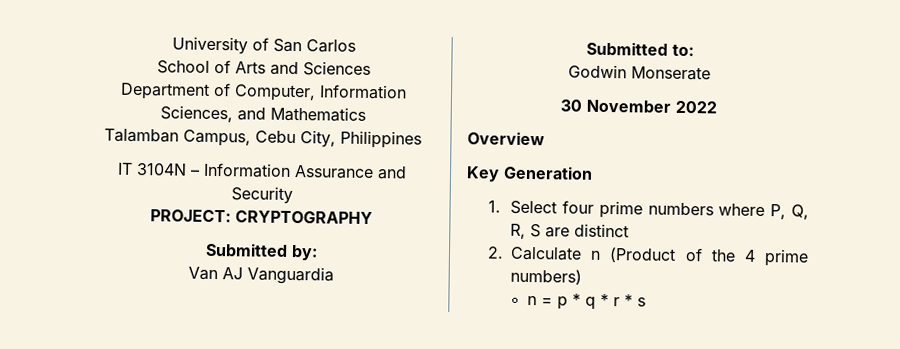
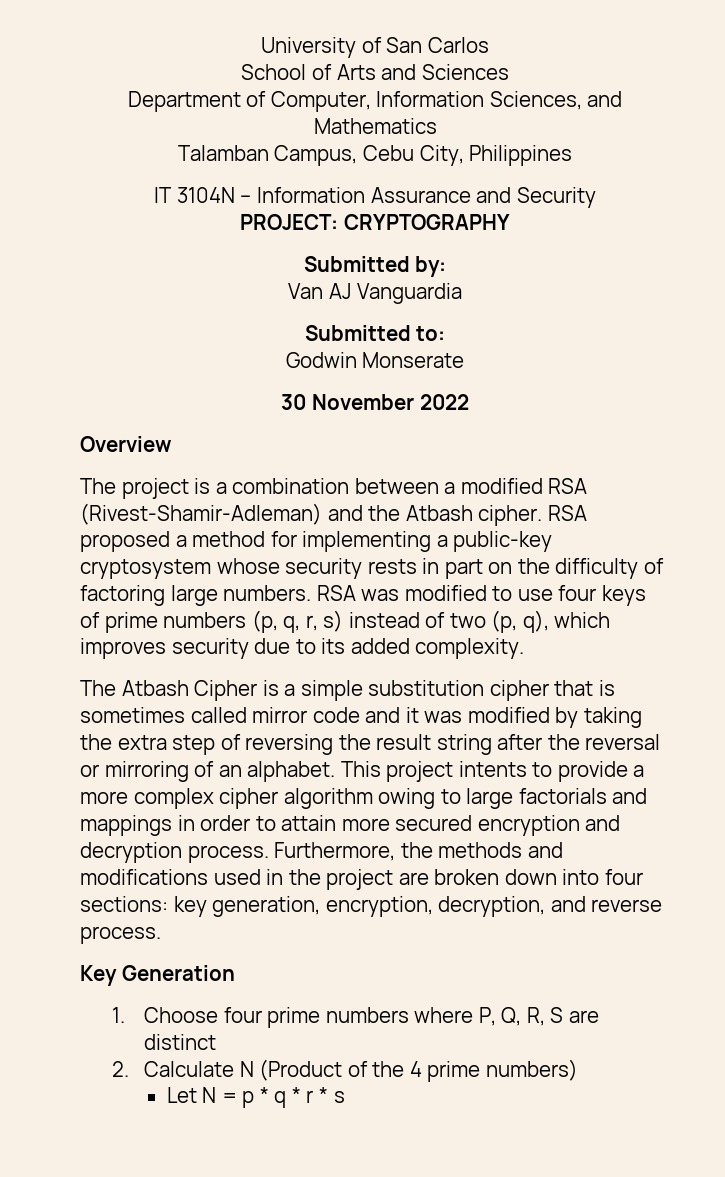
(545, 138) none -> [80,478,588,499] [80,503,587,526] [80,531,553,552] [80,558,664,579] [80,585,646,606] [80,610,611,633] [80,638,525,659] [80,680,615,701] [80,707,642,728] [80,734,661,755] [80,761,645,782] [80,788,648,809] [80,815,621,836] [80,842,563,863] [80,869,643,890] [80,896,663,917] [80,926,161,944] // The project is a combination between a modified RSA (Rivest-Shamir-Adleman) and the Atbash cipher. RSA proposed a method for implementing a public-key cryptosystem whose security rests in part on the difficulty of factoring large numbers. RSA was modified to use four keys of prime numbers (p, q, r, s) instead of two (p, q), which improves security due to its added complexity. // The Atbash Cipher is a simple substitution cipher that is sometimes called mirror code and it was modified by taking the extra step of reversing the result string after the reversal or mirroring of an alphabet. This project intents to provide a more complex cipher algorithm owing to large factorials and mappings in order to attain more secured encryption and decryption process. Furthermore, the methods and modifications used in the project are broken down into four sections: key generation, encryption, decryption, and reverse process.
[510,200,558,215] Select -> [144,1007,219,1023] Choose
[590,250,602,260] n -> [239,1061,254,1077] N
[526,295,537,306] n -> [166,1087,217,1103] Let N

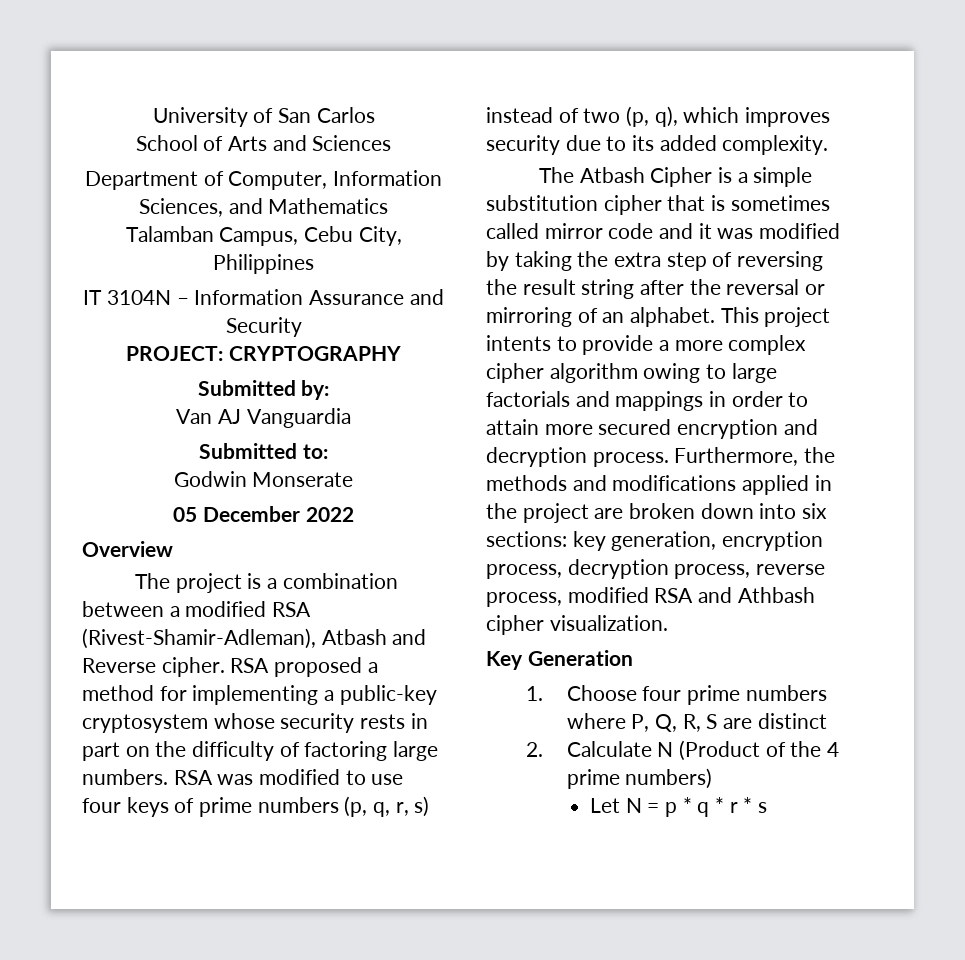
[281,394,414,410] 30 November -> [173,506,300,522] 05 December
[80,503,473,525] (Rivest-Shamir-Adleman) and the Atbash -> [82,628,427,649] [82,658,156,673] (Rivest-Shamir-Adleman), Atbash and Reverse
[213,869,261,885] used -> [742,475,810,495] applied
[604,869,643,885] four -> [802,503,828,519] six
[325,896,663,917] [80,926,161,944] encryption, decryption, and reverse process. -> [722,531,824,551] [486,559,826,579] [486,587,815,607] [486,615,668,635] encryption process, decryption process, reverse process, modified RSA and Athbash cipher visualization.

